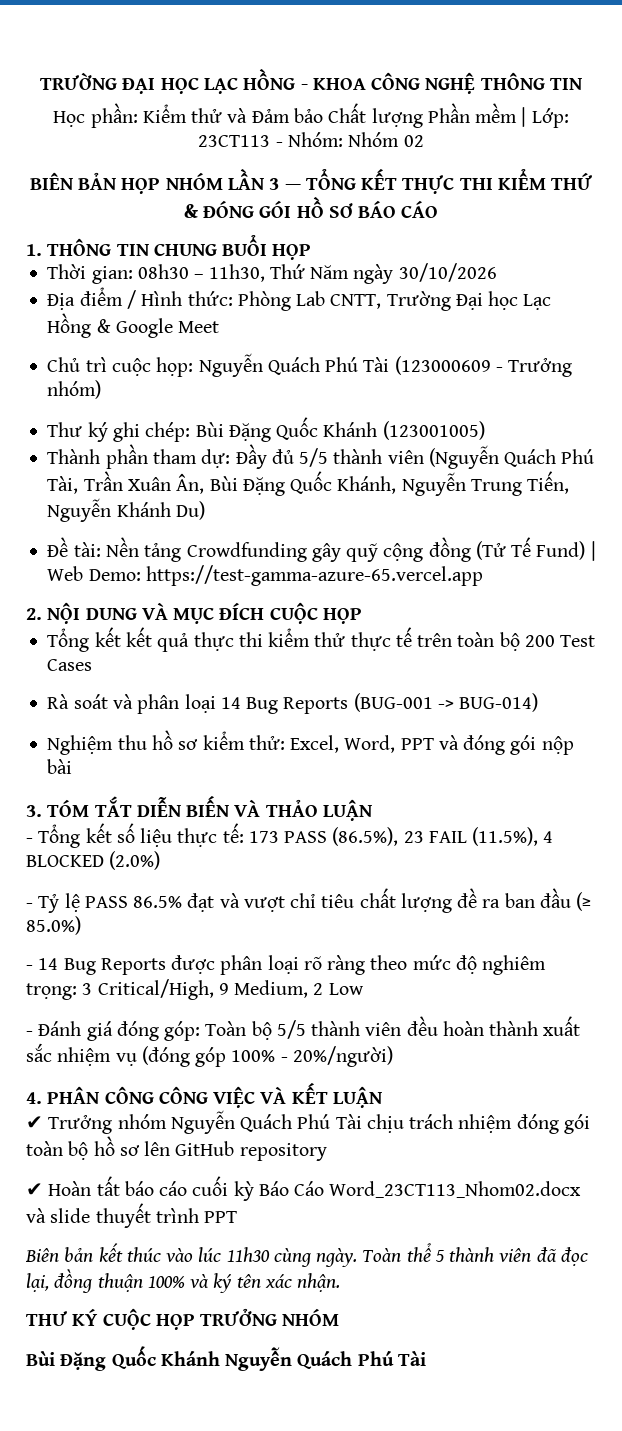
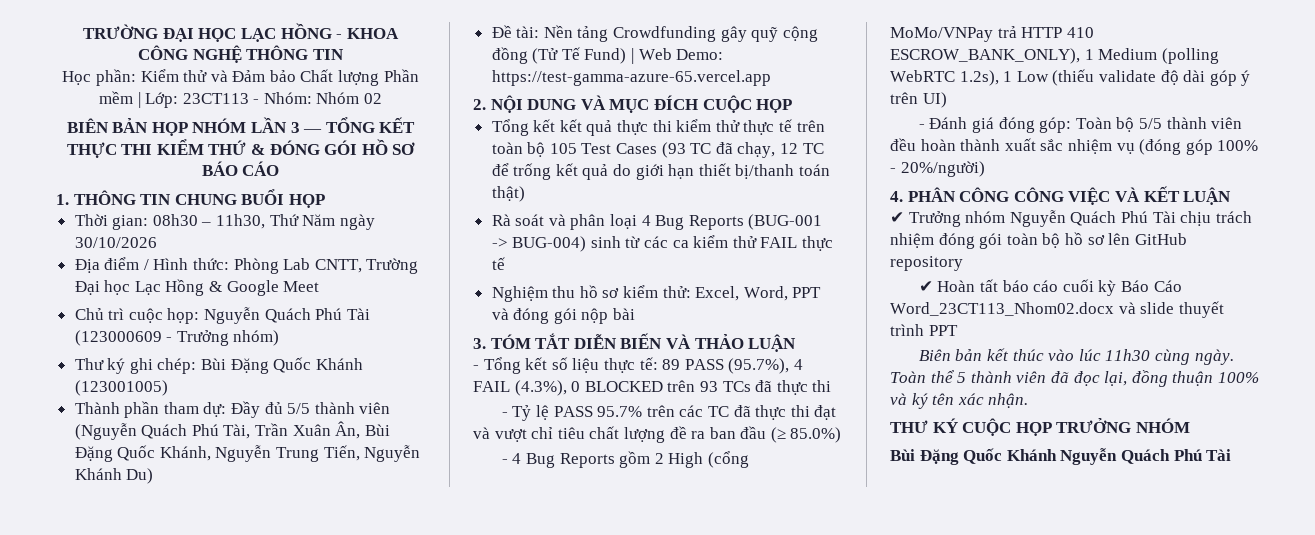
[524,635,555,647] 200 -> [549,143,577,154] 105
(93, 665) none -> [661,142,824,158] [491,163,831,180] [491,186,525,202] (93 TC đã chạy, 12 TC để trống kết quả do giới hạn thiết bị/thanh toán thật)
[220,697,241,709] 14 -> [641,215,651,226] 4
[459,693,539,712] BUG-014) -> [512,235,834,252] [491,257,505,270] BUG-004) sinh từ các ca kiểm thử FAIL thực tế
[248,827,554,846] [26,851,161,870] [26,893,183,913] 173 PASS (86.5%), 23 FAIL (11.5%), 4 BLOCKED (2.0%) // - Tỷ lệ PASS 86.5% -> [662,358,803,374] [473,380,832,396] [501,405,810,421] 89 PASS (95.7%), 4 FAIL (4.3%), 0 BLOCKED trên 93 TCs đã thực thi // - Tỷ lệ PASS 95.7% trên các TC đã thực thi
[38,955,547,975] [26,979,364,1000] 14 Bug Reports được phân loại rõ ràng theo mức độ nghiêm trọng: 3 Critical/High, 9 Medium, 2 Low -> [512,451,749,468] [890,26,1094,42] [890,48,1219,64] [890,69,1251,86] [890,92,947,108] 4 Bug Reports gồm 2 High (cổng MoMo/VNPay trả HTTP 410 ESCROW_BANK_ONLY), 1 Medium (polling WebRTC 1.2s), 1 Low (thiếu validate độ dài góp ý trên UI)

